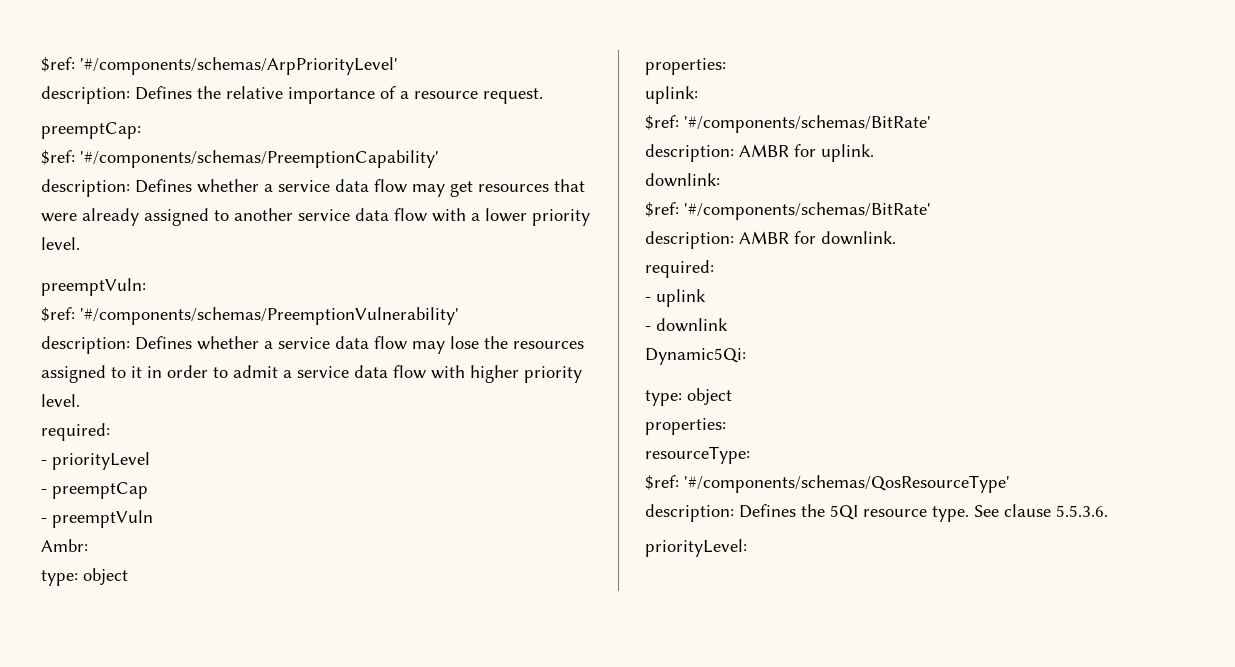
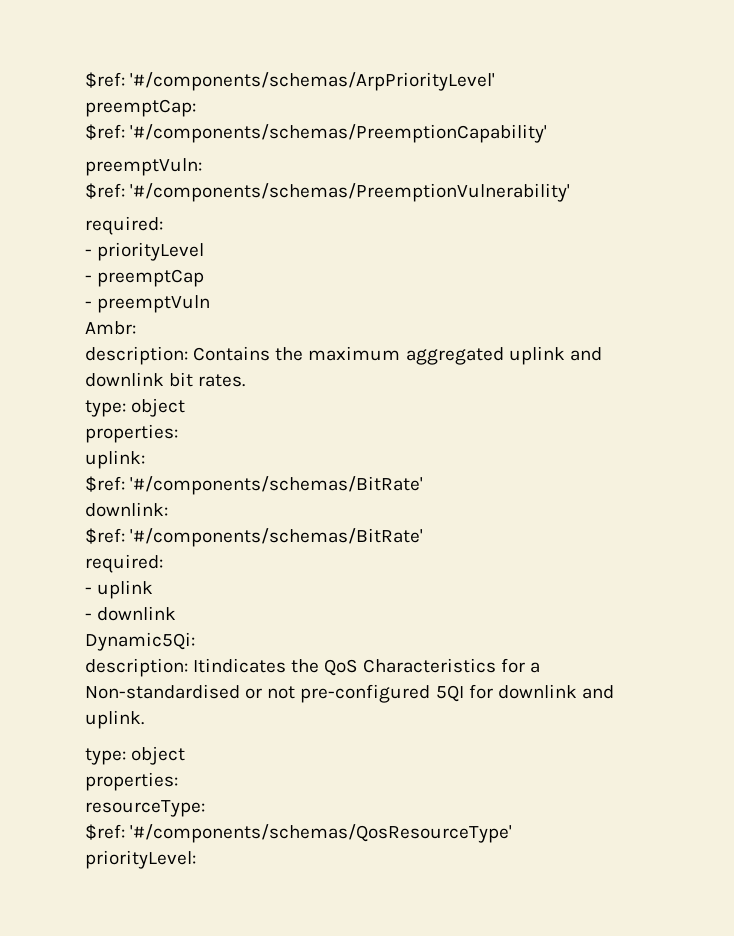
[41,86,543,104] [41,122,141,139] [41,150,439,168] [41,179,585,197] [41,208,590,226] [41,237,80,250] [41,278,146,296] [41,307,459,325] [41,336,584,354] [41,365,582,383] [41,394,80,407] description: Defines the relative importance of a resource request. // preemptCap: // $ref: '#/components/schemas/PreemptionCapability' // description: Defines whether a service data flow may get resources that were already assigned to another service data flow with a lower priority level. // preemptVuln: // $ref: '#/components/schemas/PreemptionVulnerability' // description: Defines whether a service data flow may lose the resources assigned to it in order to admit a service data flow with higher priority level. -> [85,99,196,117] [85,124,548,143] [85,158,202,176] [85,183,571,202] preemptCap: // $ref: '#/components/schemas/PreemptionCapability' // preemptVuln: // $ref: '#/components/schemas/PreemptionVulnerability'
(88, 545) none -> [85,346,602,365] [85,372,246,387] // description: Contains the maximum aggregated uplink and downlink bit rates.
[645,144,874,162] // description: AMBR for uplink. -> (424, 485) none
[645,231,896,249] // description: AMBR for downlink. -> (424, 537) none
(746, 356) none -> [85,658,540,677] [85,684,614,703] [85,710,144,729] // description: Itindicates the QoS Characteristics for a Non-standardised or not pre-configured 5QI for downlink and uplink.
[645,504,1108,522] // description: Defines the 5QI resource type. See clause 5.5.3.6. -> (513, 833) none

